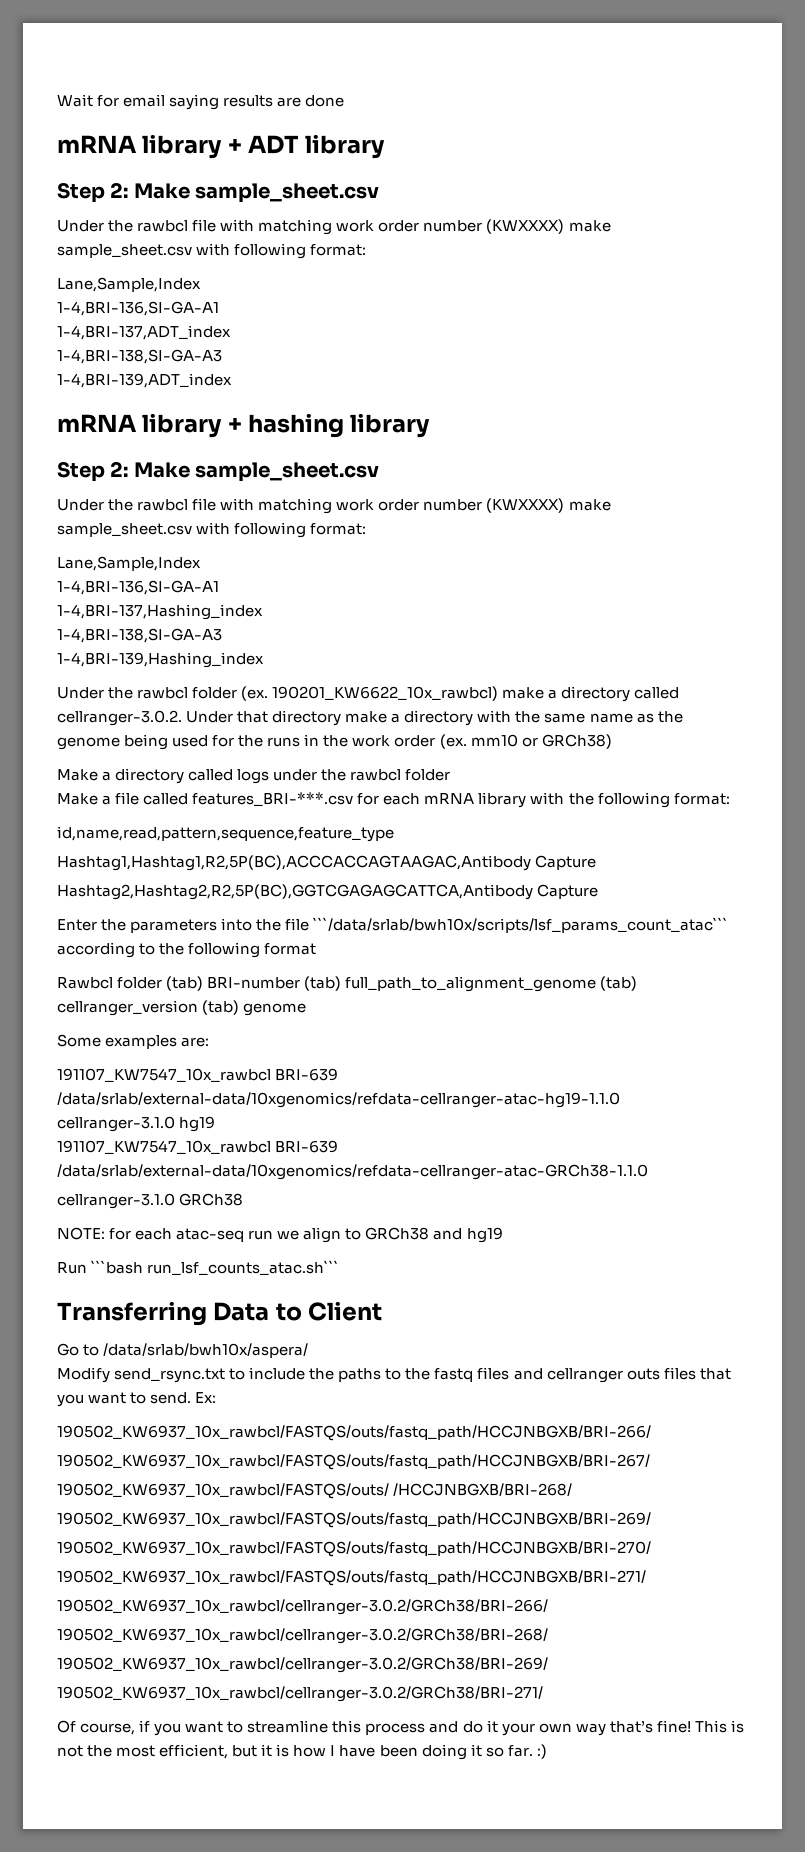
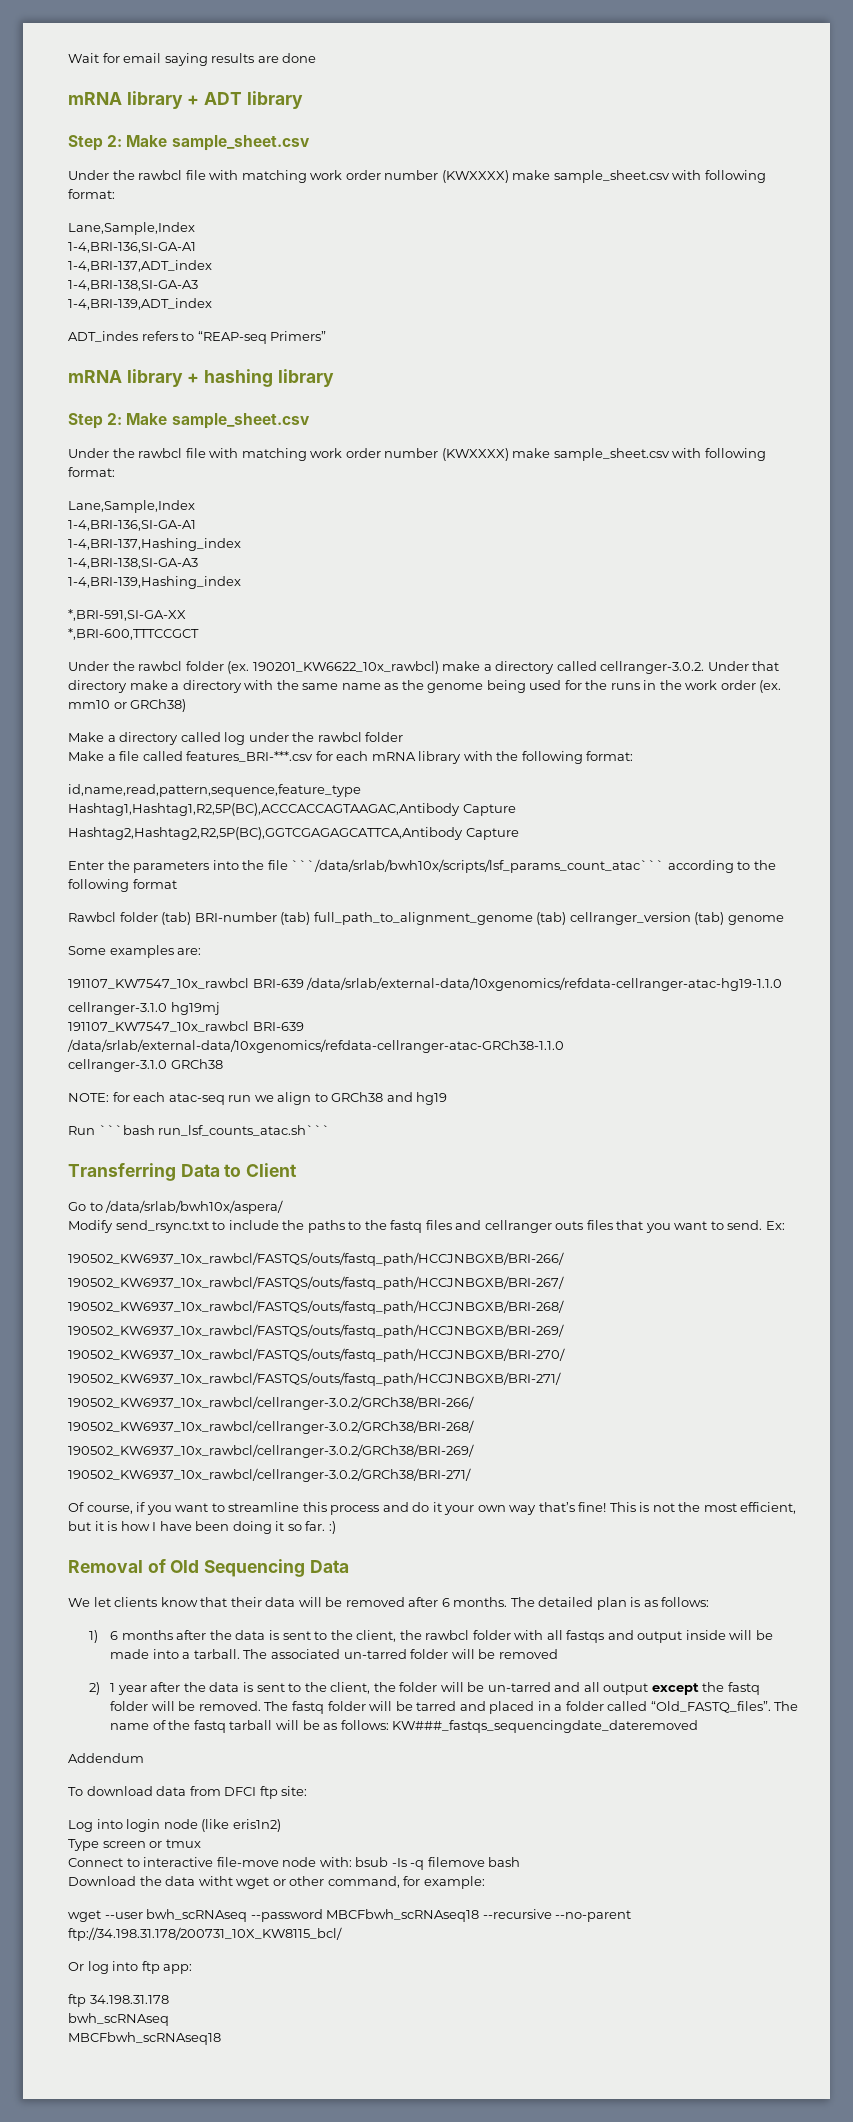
(232, 380) none -> [68,331,327,344] // ADT_indes refers to “REAP-seq Primers”
(264, 660) none -> [68,609,186,621] [68,628,199,640] // *,BRI-591,SI-GA-XX // *,BRI-600,TTTCCGCT
[237,769,270,784] logs -> [224,732,246,745] log
[179,1116,216,1132] hg19 -> [170,1002,220,1015] hg19mj
[57,1483,573,1499] 190502_KW6937_10x_rawbcl/FASTQS/outs/ /HCCJNBGXB/BRI-268/ -> [68,1300,564,1314] 190502_KW6937_10x_rawbcl/FASTQS/outs/fastq_path/HCCJNBGXB/BRI-268/
(547, 1751) none -> [68,1559,349,1577] [68,1597,710,1610] [89,1630,773,1643] [110,1649,558,1659] [89,1682,760,1695] [110,1701,799,1714] [110,1720,699,1733] [68,1753,144,1763] [68,1786,308,1799] [68,1819,281,1832] [68,1839,201,1851] [68,1857,521,1870] [68,1876,485,1889] [68,1909,632,1922] [68,1927,342,1941] [68,1961,193,1974] [68,1994,169,2007] [68,2013,169,2026] [68,2032,221,2045] // Removal of Old Sequencing Data // We let clients know that their data will be removed after 6 months. The detailed plan is as follows: // 1) 6 months after the data is sent to the client, the rawbcl folder with all fastqs and output inside will be made into a tarball. The associated un-tarred folder will be removed // 2) 1 year after the data is sent to the client, the folder will be un-tarred and all output except the fastq folder will be removed. The fastq folder will be tarred and placed in a folder called “Old_FASTQ_files”. The name of the fastq tarball will be as follows: KW###_fastqs_sequencingdate_dateremoved // Addendum // To download data from DFCI ftp site: // Log into login node (like eris1n2) // Type screen or tmux // Connect to interactive file-move node with: bsub -Is -q filemove bash // Download the data witht wget or other command, for example: // wget --user bwh_scRNAseq --password MBCFbwh_scRNAseq18 --recursive --no-parent ftp://34.198.31.178/200731_10X_KW8115_bcl/ // Or log into ftp app: // ftp 34.198.31.178 // bwh_scRNAseq // MBCFbwh_scRNAseq18

